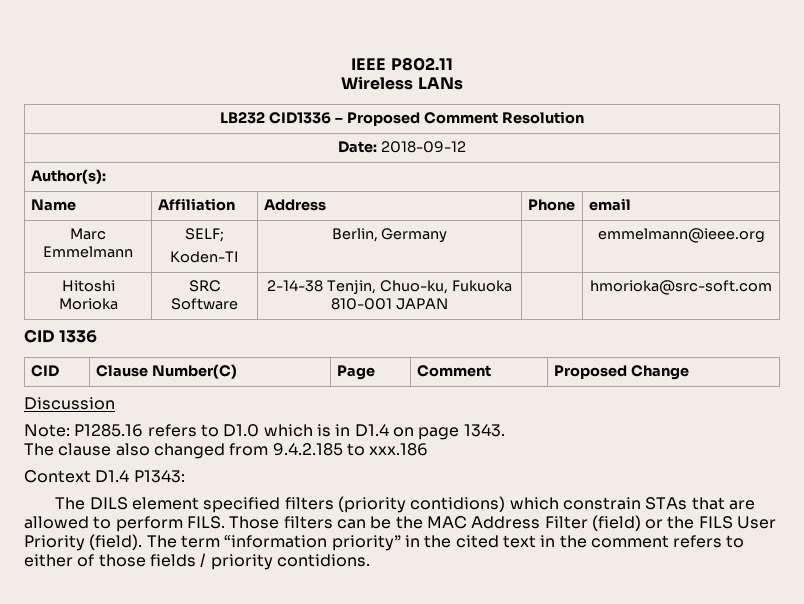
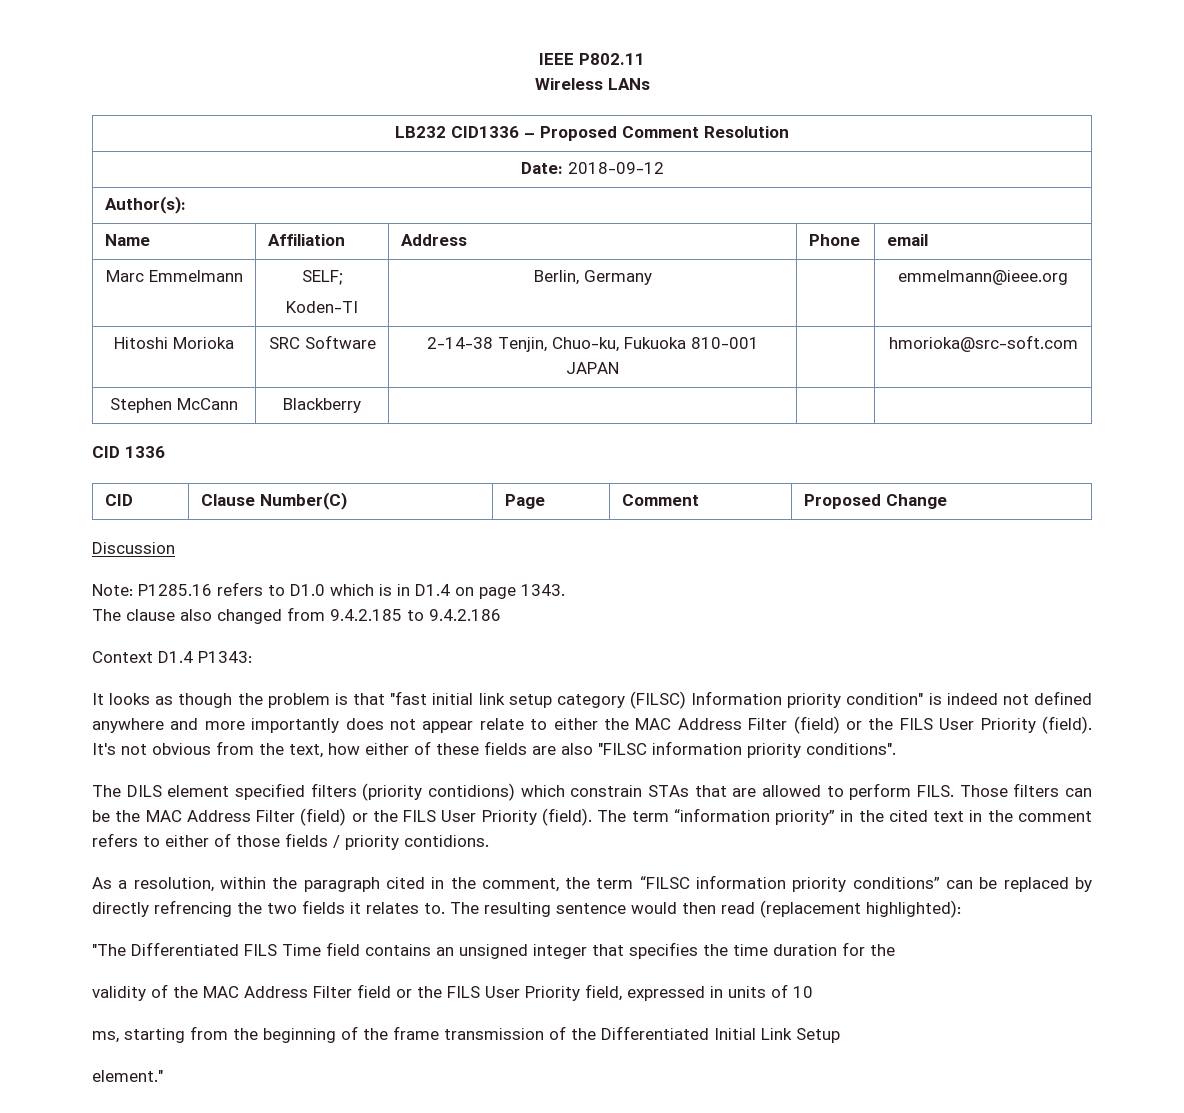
(773, 287) none -> [110,398,238,413] [283,398,361,413] // Stephen McCann | Blackberry | | |
[369,443,429,456] xxx.186 -> [429,609,501,621] 9.4.2.186
(185, 476) none -> [92,691,1092,709] [92,716,1092,734] [92,741,896,758] // It looks as though the problem is that "fast initial link setup category (FILSC) Information priority condition" is indeed not defined anywhere and more importantly does not appear relate to either the MAC Address Filter (field) or the FILS User Priority (field). It's not obvious from the text, how either of these fields are also "FILSC information priority conditions".
(370, 560) none -> [92,875,1092,892] [92,900,961,918] [92,942,895,959] [92,984,813,1001] [92,1026,840,1043] [92,1070,163,1082] // As a resolution, within the paragraph cited in the comment, the term “FILSC information priority conditions” can be replaced by directly refrencing the two fields it relates to. The resulting sentence would then read (replacement highlighted): // "The Differentiated FILS Time field contains an unsigned integer that specifies the time duration for the // validity of the MAC Address Filter field or the FILS User Priority field, expressed in units of 10 // ms, starting from the beginning of the frame transmission of the Differentiated Initial Link Setup // element."

